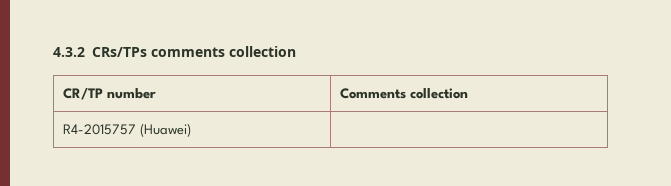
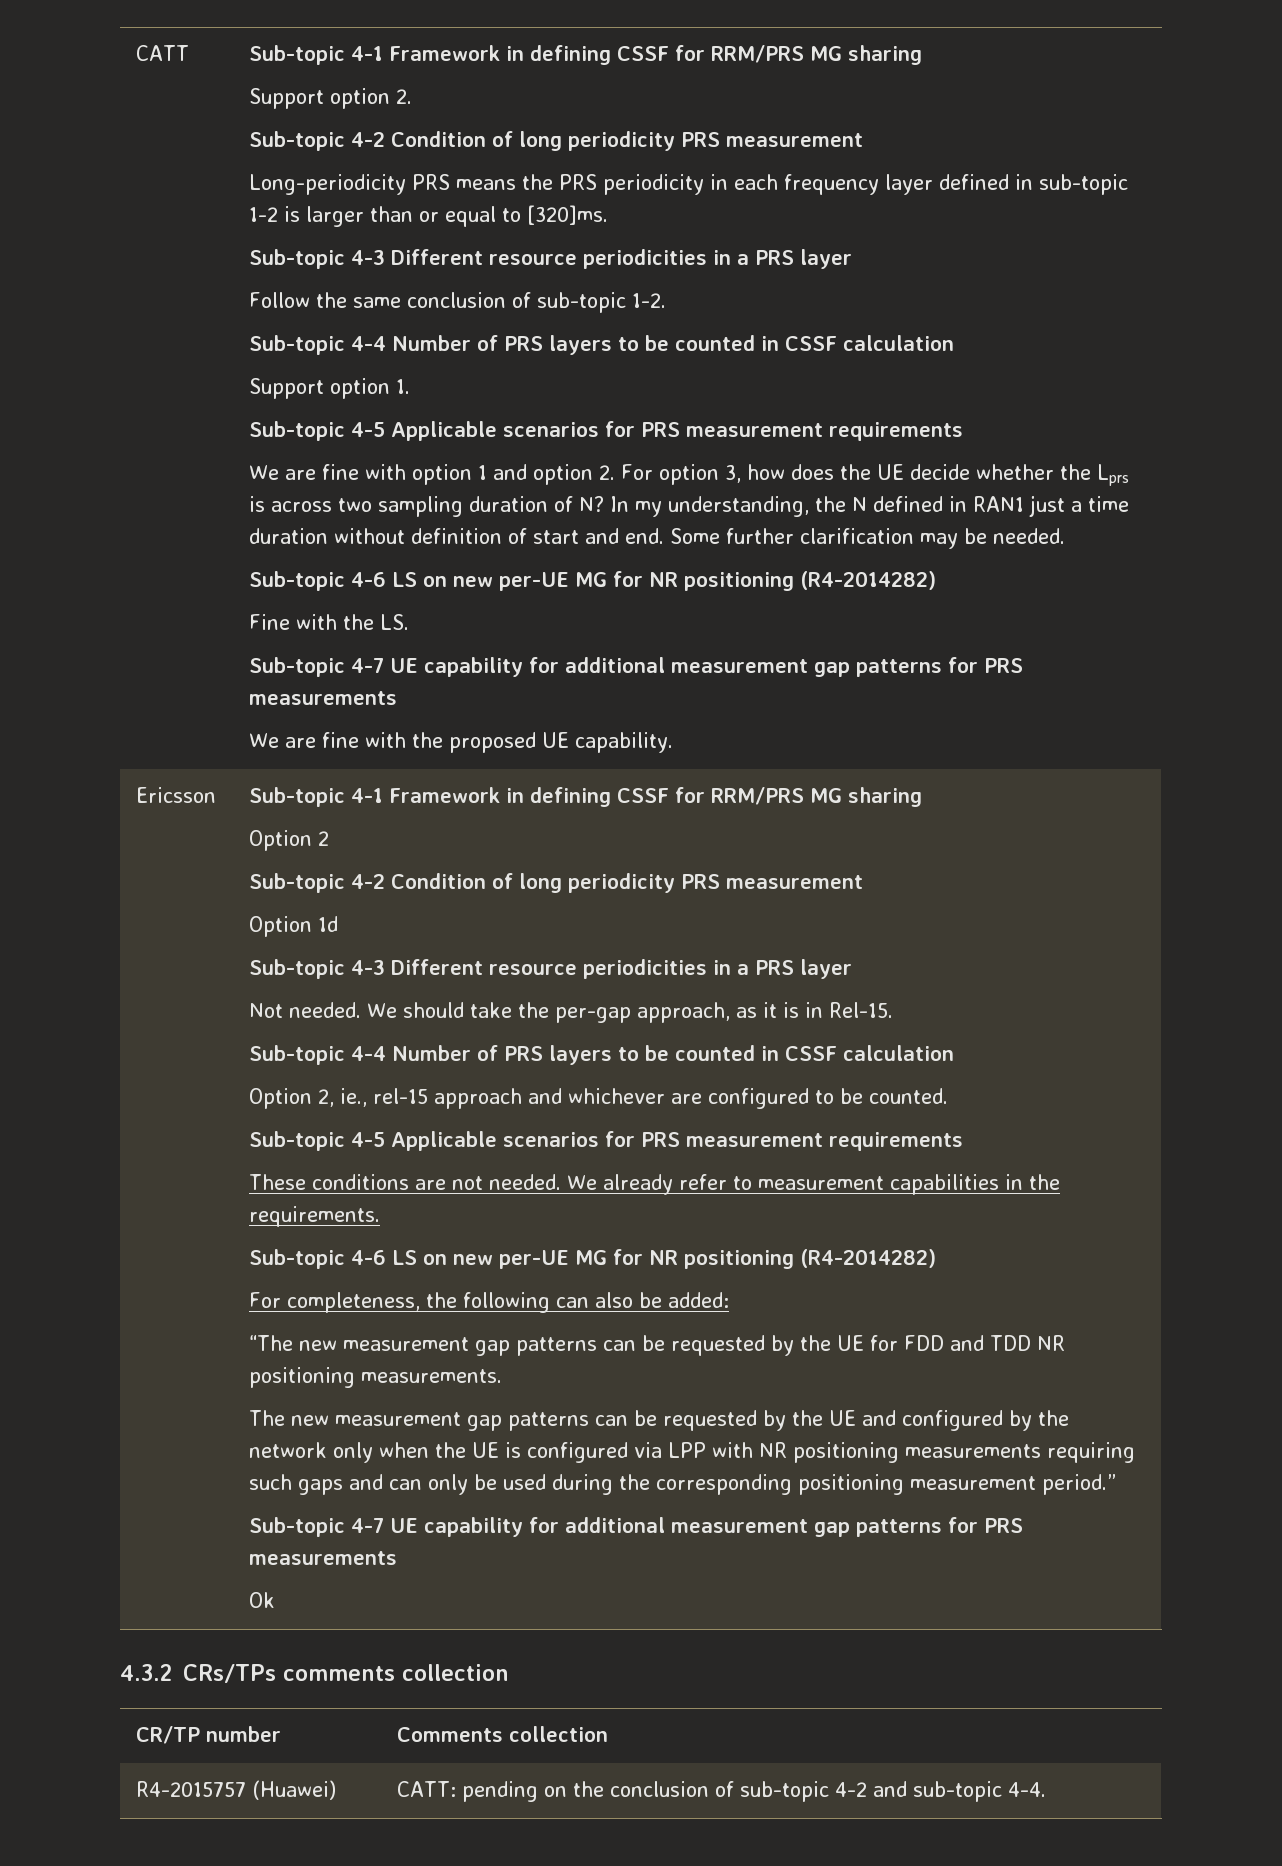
(53, 52) none -> [136,45,190,61] [249,45,923,65] [249,88,413,109] [249,131,864,151] [249,174,1129,195] [249,205,609,227] [249,249,853,269] [249,292,667,313] [249,335,955,355] [249,378,411,399] [249,421,964,441] [249,464,1130,486] [249,495,1130,517] [249,528,1066,549] [249,571,937,591] [249,614,410,630] [249,657,1024,677] [249,691,398,705] [249,732,674,753] [136,787,217,803] [249,787,923,807] [249,830,330,851] [249,873,864,893] [249,916,339,937] [249,959,853,979] [249,1002,894,1023] [249,1045,955,1065] [249,1088,949,1109] [249,1131,964,1151] [249,1174,1061,1195] [249,1206,381,1227] [249,1249,937,1269] [249,1292,730,1313] [249,1335,1066,1356] [249,1367,503,1388] [249,1410,1070,1431] [249,1442,1136,1463] [249,1474,1117,1495] [249,1517,1024,1537] [249,1551,398,1565] [249,1592,276,1608] CATT | Sub-topic 4-1 Framework in defining CSSF for RRM/PRS MG sharing // Support option 2. // Sub-topic 4-2 Condition of long periodicity PRS measurement // Long-periodicity PRS means the PRS periodicity in each frequency layer defined in sub-topic 1-2 is larger than or equal to [320]ms. // Sub-topic 4-3 Different resource periodicities in a PRS layer // Follow the same conclusion of sub-topic 1-2. // Sub-topic 4-4 Number of PRS layers to be counted in CSSF calculation // Support option 1. // Sub-topic 4-5 Applicable scenarios for PRS measurement requirements // We are fine with option 1 and option 2. For option 3, how does the UE decide whether the Lprs is across two sampling duration of N? In my understanding, the N defined in RAN1 just a time duration without definition of start and end. Some further clarification may be needed. // Sub-topic 4-6 LS on new per-UE MG for NR positioning (R4-2014282) // Fine with the LS. // Sub-topic 4-7 UE capability for additional measurement gap patterns for PRS measurements // We are fine with the proposed UE capability. // Ericsson | Sub-topic 4-1 Framework in defining CSSF for RRM/PRS MG sharing // Option 2 // Sub-topic 4-2 Condition of long periodicity PRS measurement // Option 1d // Sub-topic 4-3 Different resource periodicities in a PRS layer // Not needed. We should take the per-gap approach, as it is in Rel-15. // Sub-topic 4-4 Number of PRS layers to be counted in CSSF calculation // Option 2, ie., rel-15 approach and whichever are configured to be counted. // Sub-topic 4-5 Applicable scenarios for PRS measurement requirements // These conditions are not needed. We already refer to measurement capabilities in the requirements. // Sub-topic 4-6 LS on new per-UE MG for NR positioning (R4-2014282) // For completeness, the following can also be added: // “The new measurement gap patterns can be requested by the UE for FDD and TDD NR positioning measurements. // The new measurement gap patterns can be requested by the UE and configured by the network only when the UE is configured via LPP with NR positioning measurements requiring such gaps and can only be used during the corresponding positioning measurement period.” // Sub-topic 4-7 UE capability for additional measurement gap patterns for PRS measurements // Ok //
(191, 130) none -> [397,1781,1047,1802] CATT: pending on the conclusion of sub-topic 4-2 and sub-topic 4-4.

